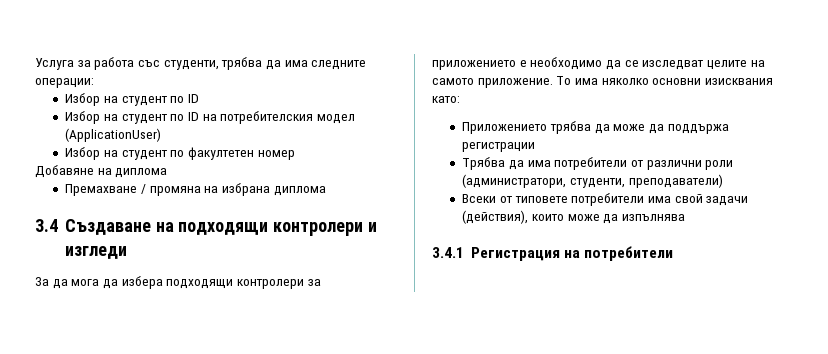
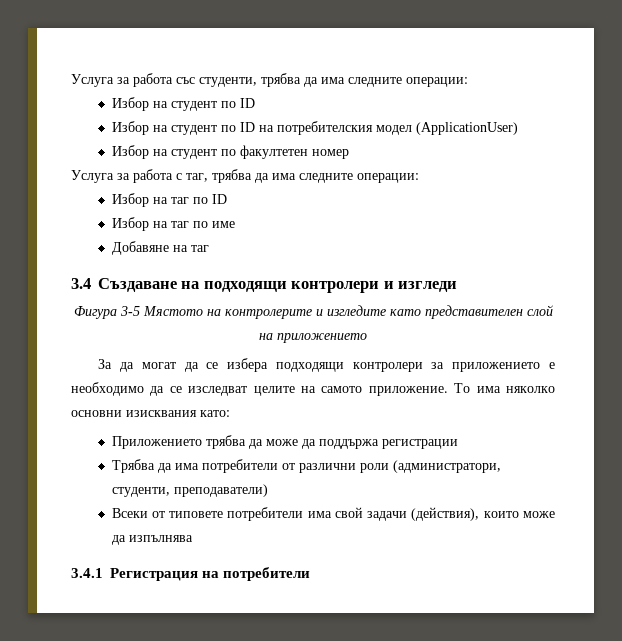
[35,165,168,178] [65,183,326,196] Добавяне на диплома // Премахване / промяна на избрана диплома -> [71,169,419,183] [111,193,227,207] [111,217,235,231] [111,241,209,255] Услуга за работа с таг, трябва да има следните операции: // Избор на таг по ID // Избор на таг по име // Добавяне на таг
(127, 252) none -> [73,305,553,319] [259,333,367,343] // Фигура 3-5 Мястото на контролерите и изгледите като представителен слой на приложението
[71,279,118,289] мога да -> [141,362,219,372] могат да се

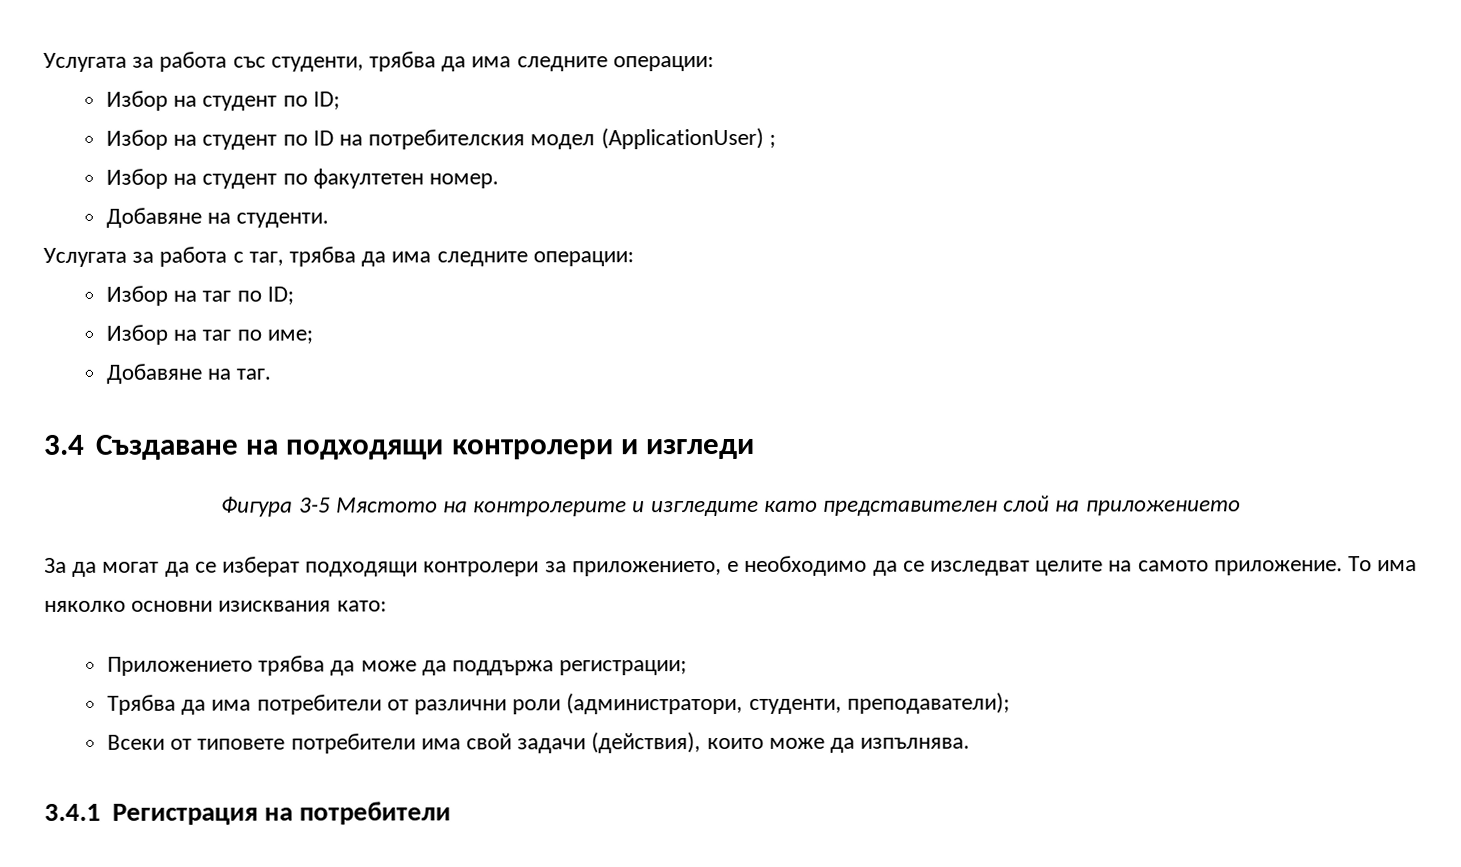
[71,74,114,87] Услуга -> [43,52,127,72] Услугата
[239,98,255,108] ID -> [312,91,340,110] ID;
(518, 128) none -> [768,134,776,148] ;
[311,149,349,159] [71,170,114,183] номер // Услуга -> [429,173,500,189] [105,207,330,228] [43,247,127,267] номер. // Добавяне на студенти. // Услугата
[211,194,227,204] [111,217,235,231] [111,241,209,255] ID // Избор на таг по име // Добавяне на таг -> [266,286,294,305] [105,324,313,345] [105,363,272,384] ID; // Избор на таг по име; // Добавяне на таг.
[227,358,269,372] избера -> [222,556,301,577] изберат
[452,362,541,372] приложението -> [571,561,722,577] приложението,
[381,439,458,449] регистрации -> [559,660,688,676] регистрации;
[173,484,268,497] преподаватели) -> [846,692,1010,714] преподаватели);
[128,535,193,542] изпълнява -> [860,737,971,749] изпълнява.

